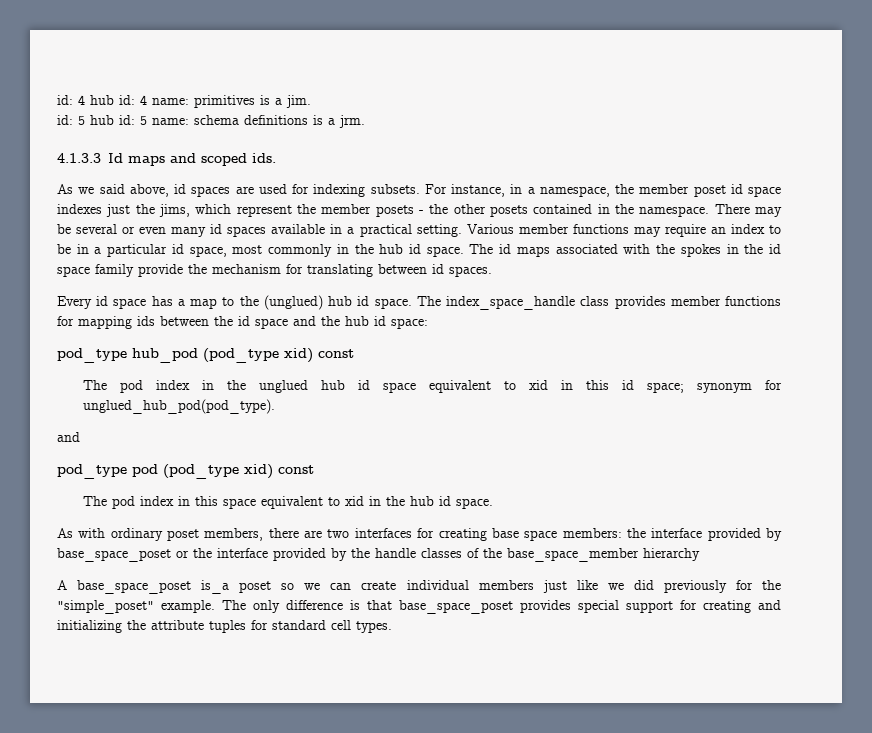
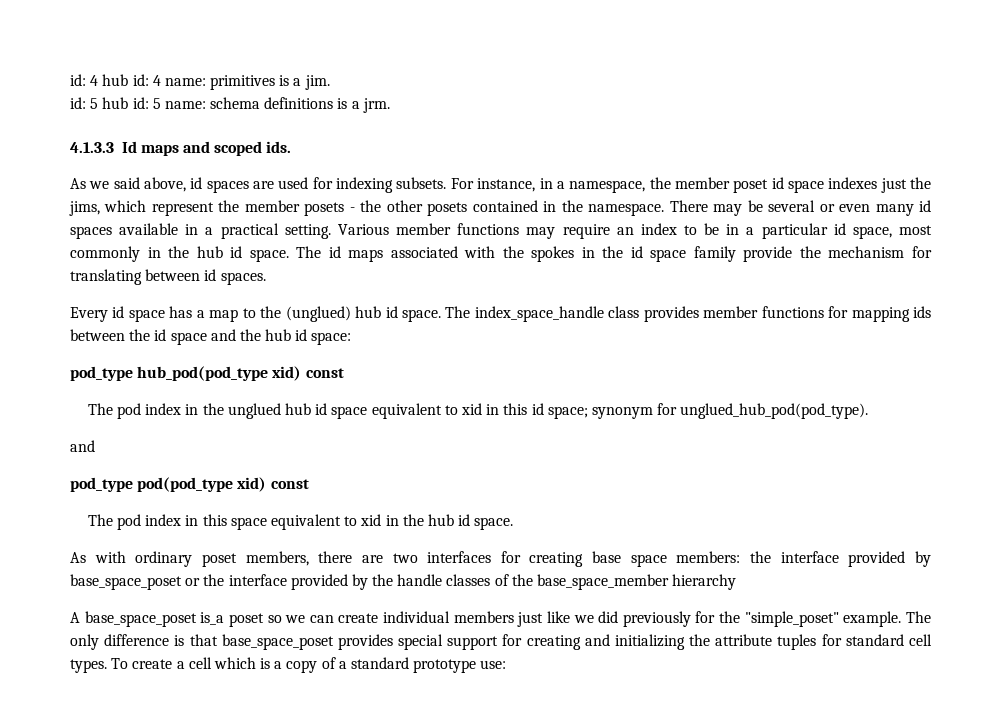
[132,348,279,363] hub_pod (pod_type -> [137,366,269,381] hub_pod(pod_type
[132,464,239,479] pod (pod_type -> [137,477,234,492] pod(pod_type
(392, 627) none -> [111,657,507,673] To create a cell which is a copy of a standard prototype use:

